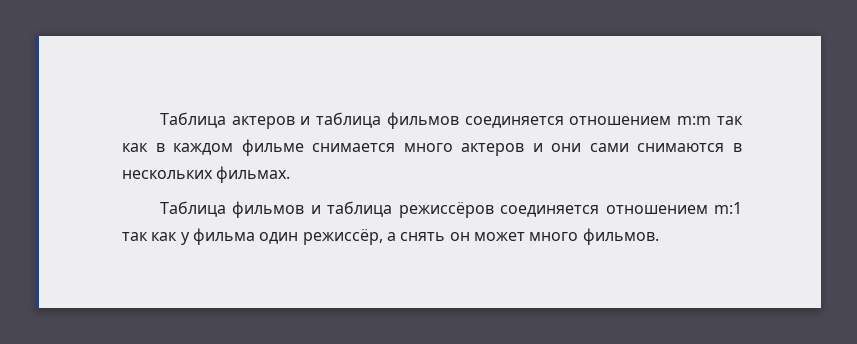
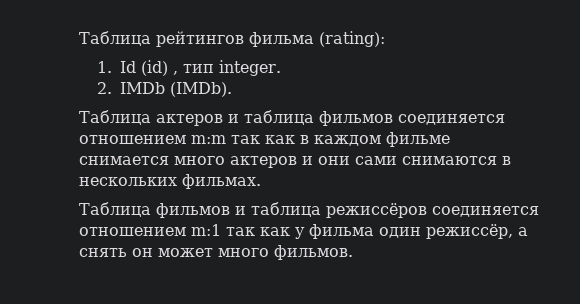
[159,112,226,128] Таблица -> [79,31,385,47] [96,60,281,76] [96,82,232,97] [79,110,151,125] Таблица рейтингов фильма (rating): // 1. Id (id) , тип integer. // 2. IMDb (IMDb). // Таблица

